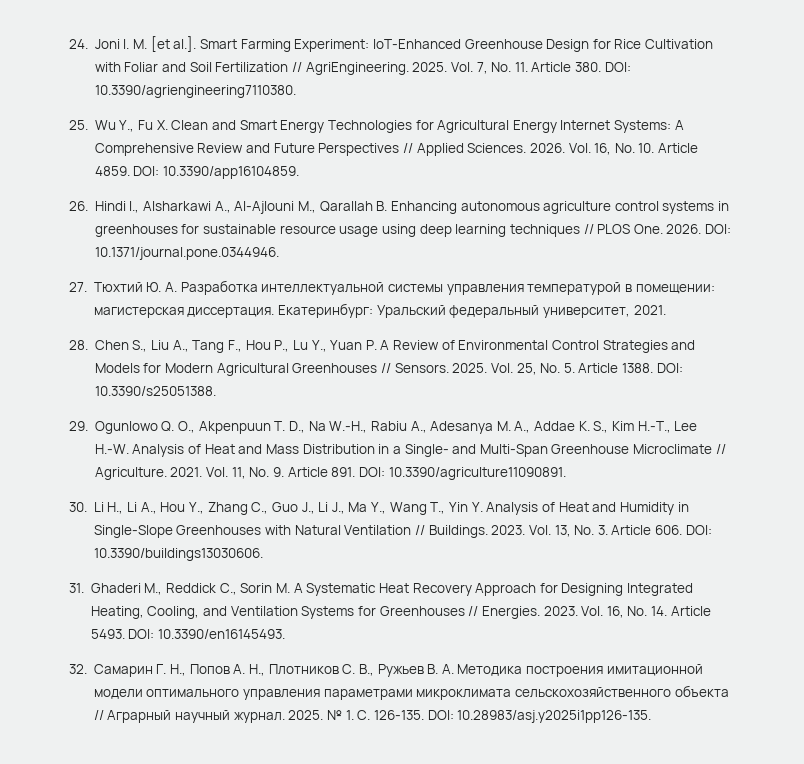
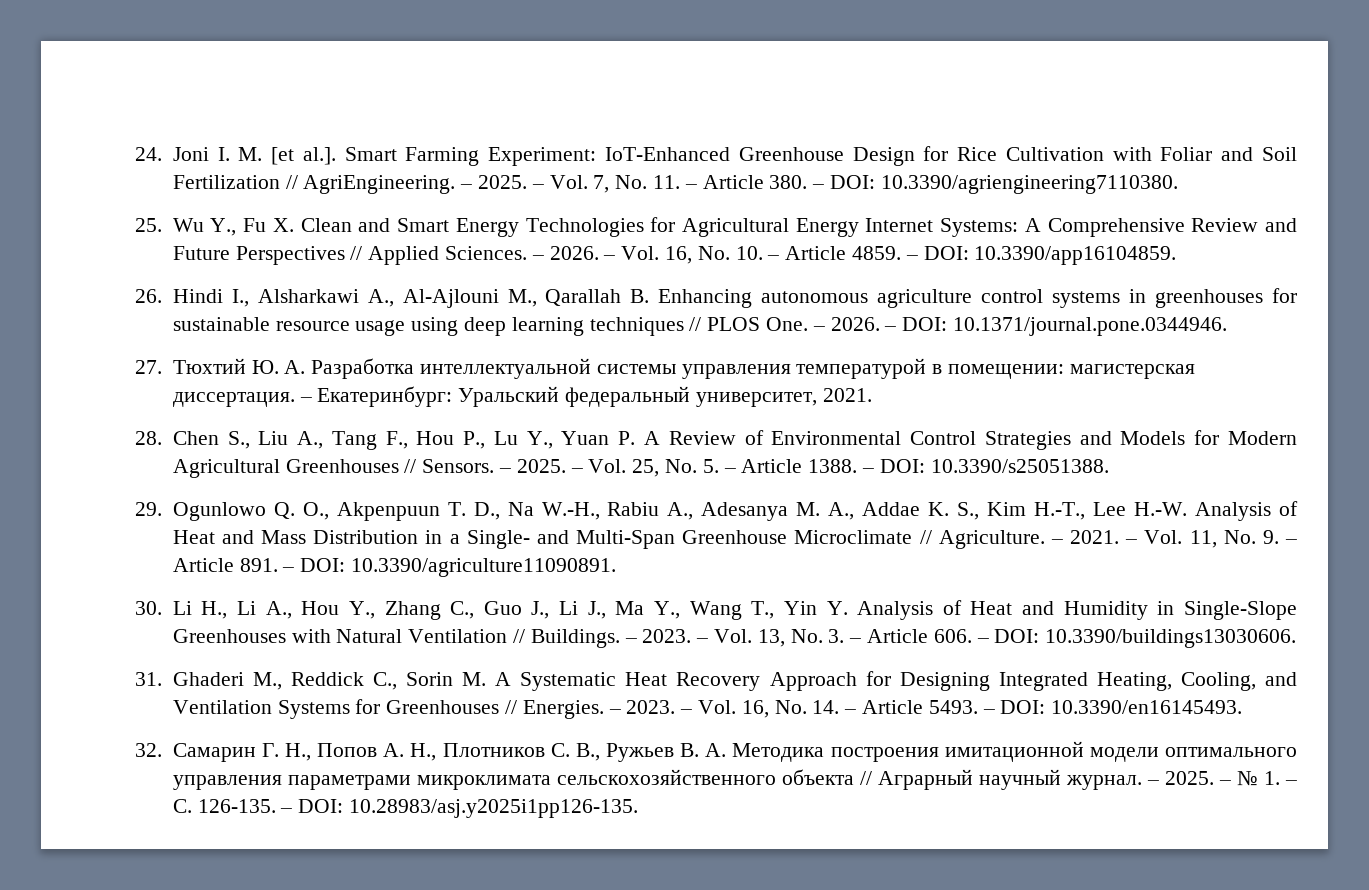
[412,62,448,72] 2025. -> [460,175,544,189] – 2025. –
(528, 67) none -> [684,184,697,189] –
(602, 67) none -> [812,184,825,189] –
[529,143,565,153] 2026. -> [531,246,616,260] – 2026. –
(655, 148) none -> [767,255,780,260] –
(130, 171) none -> [905,255,918,260] –
[666,224,702,234] 2026. -> [812,317,897,331] – 2026. –
(275, 312) none -> [299,397,312,402] –
[452,363,488,373] 2025. -> [498,459,583,473] – 2025. –
(575, 368) none -> [723,468,736,473] –
(654, 368) none -> [862,468,875,473] –
[170,467,203,477] 2021. -> [1050,530,1138,544] – 2021. –
(284, 472) none -> [1285,539,1297,544] –
(356, 472) none -> [282,567,295,572] –
[491,525,526,535] 2023. -> [624,629,709,643] – 2023. –
(608, 530) none -> [849,638,862,643] –
(683, 530) none -> [976,638,989,643] –
[543,606,578,616] 2023. -> [608,700,693,714] – 2023. –
(668, 611) none -> [844,709,857,714] –
(125, 634) none -> [982,709,995,714] –
[288,710,324,720] 2025. -> [1146,771,1231,785] – 2025. –
(354, 715) none -> [1284,780,1297,785] –
(424, 715) none -> [280,808,293,813] –

